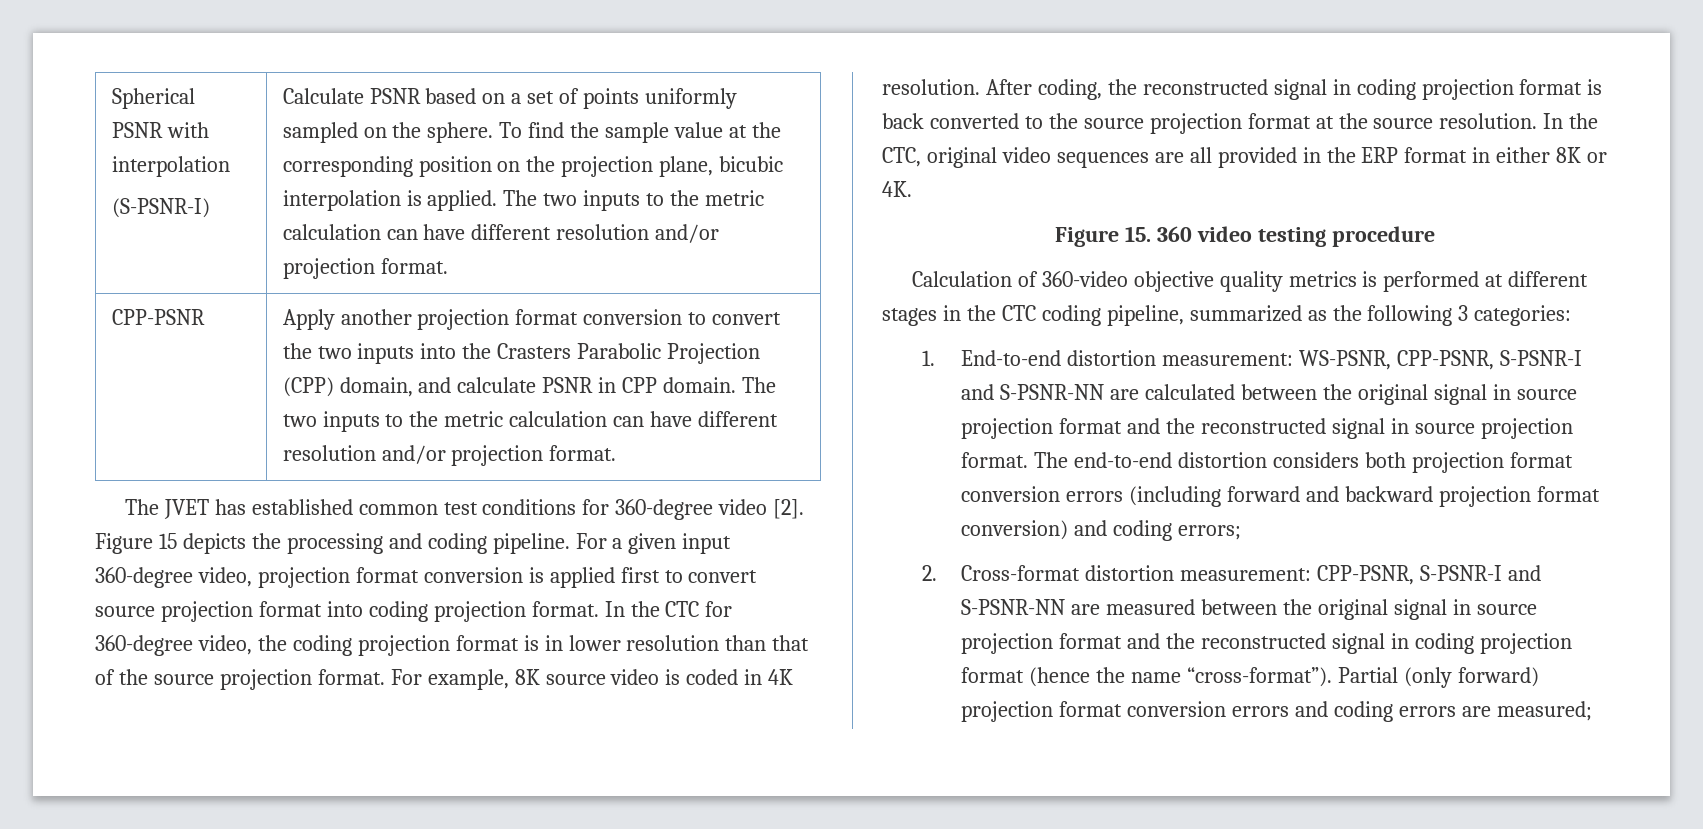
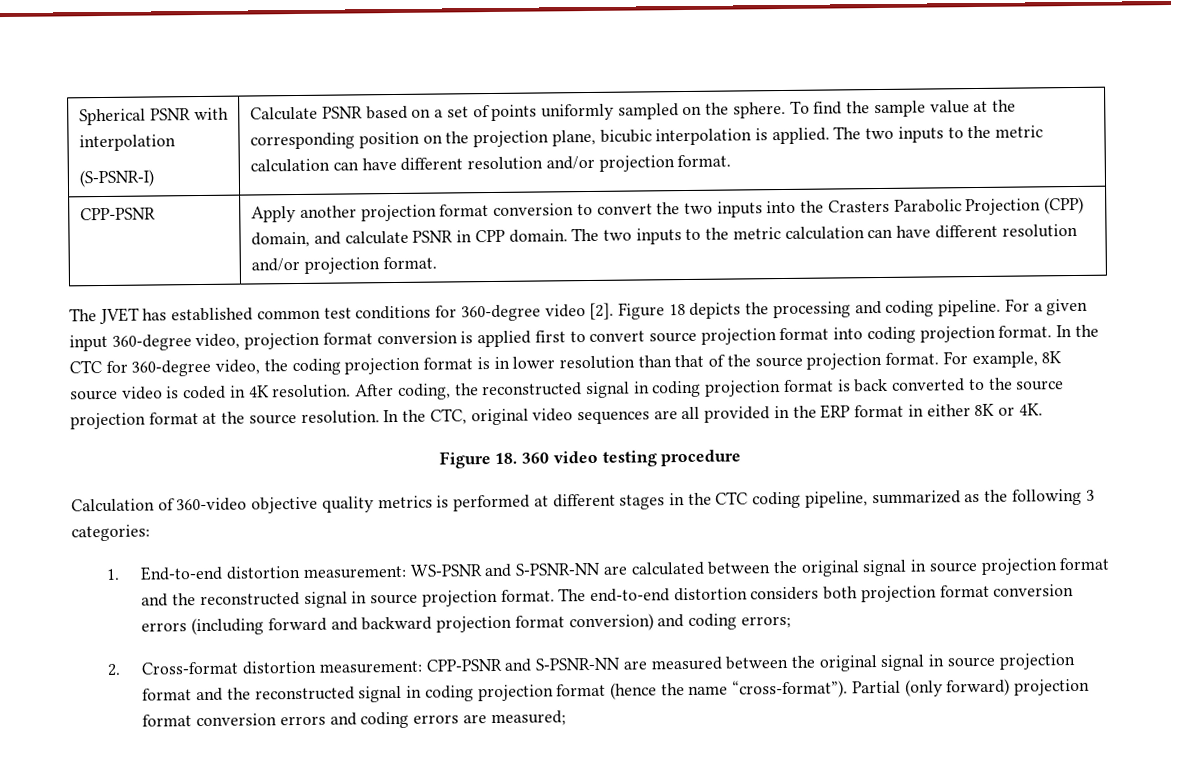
[158,533,177,549] 15 -> [668,304,686,316] 18
[1125,226,1152,242] 15. -> [494,452,518,464] 18.
[1299,350,1583,370] WS-PSNR, CPP-PSNR, S-PSNR-I -> [409,564,483,577] WS-PSNR
[1317,565,1503,585] CPP-PSNR, S-PSNR-I -> [425,658,502,672] CPP-PSNR

